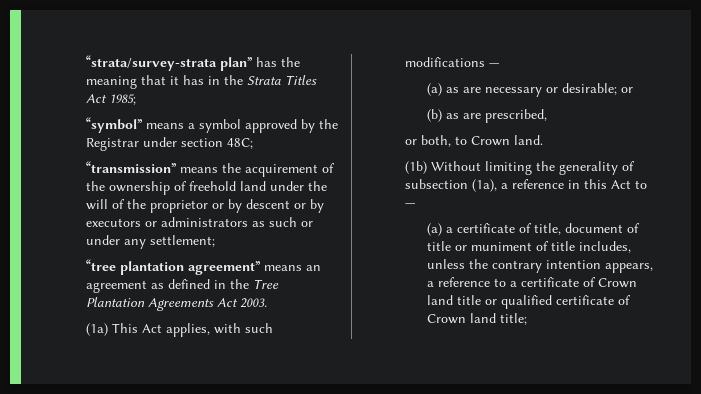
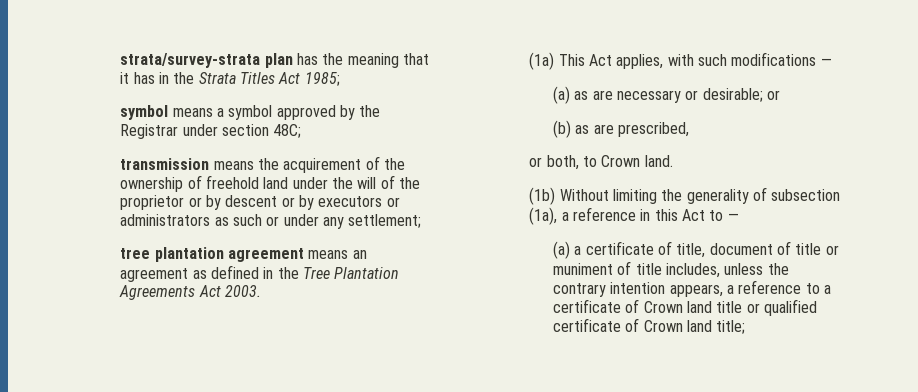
[86,55,254,71] “strata/survey-strata plan” -> [120,53,293,68] strata/survey-strata plan
[86,117,144,133] “symbol” -> [120,105,169,120] symbol
[86,161,178,173] “transmission” -> [120,158,210,170] transmission
[86,259,262,275] “tree plantation agreement” -> [120,247,304,262] tree plantation agreement

